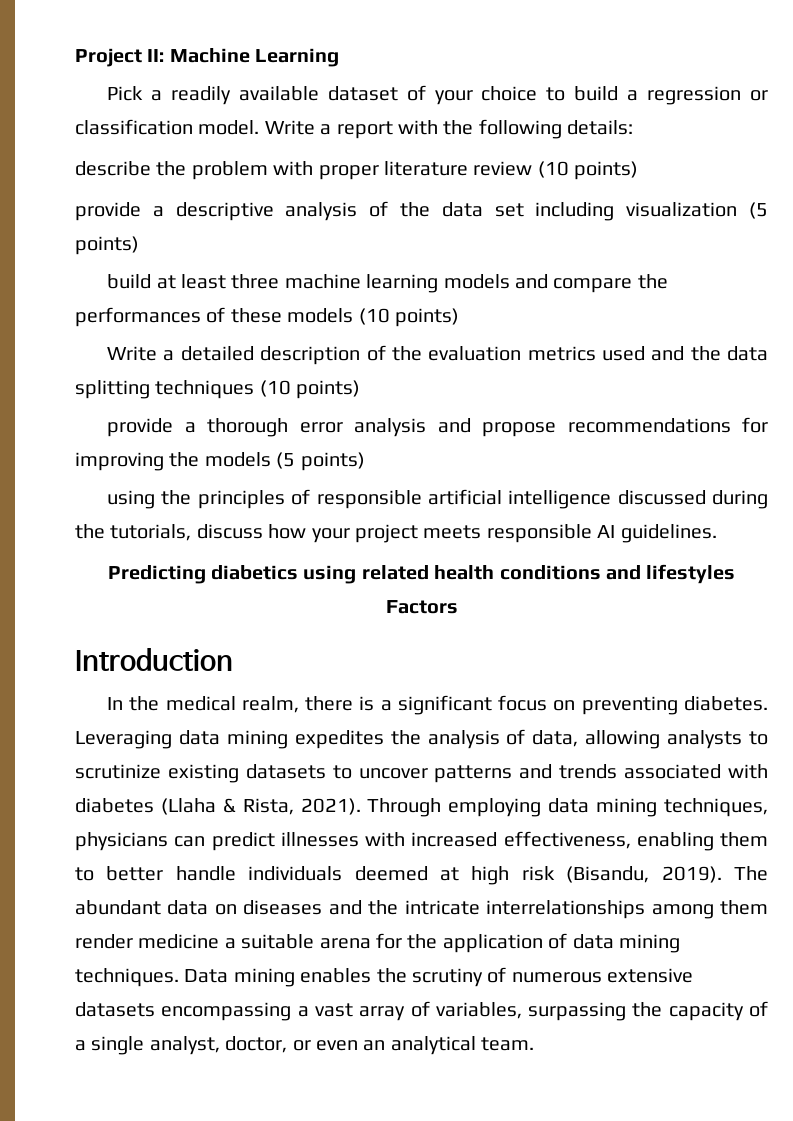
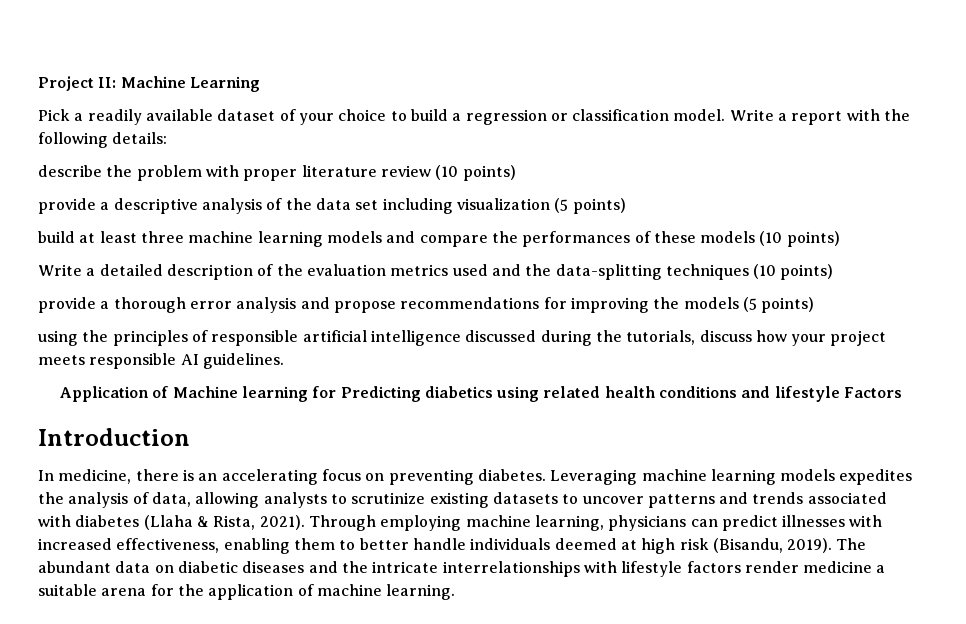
[726,346,768,361] [75,380,150,399] data splitting -> [555,264,662,280] data-splitting
(717, 533) none -> [59,386,337,402] Application of Machine learning for
[646,564,736,584] lifestyles -> [774,386,840,402] lifestyle
[129,695,492,715] the medical realm, there is a significant -> [58,469,318,485] medicine, there is an accelerating
[178,730,288,749] data mining -> [641,469,836,485] machine learning models
[548,798,769,817] data mining techniques, -> [465,515,604,531] machine learning,
(237, 909) none -> [177,561,238,573] diabetic
[651,900,768,919] among them -> [583,561,741,577] with lifestyle factors
[572,934,680,953] [75,967,694,987] [75,1001,768,1021] [75,1036,535,1055] data mining techniques. Data mining enables the scrutiny of numerous extensive datasets encompassing a vast array of variables, surpassing the capacity of a single analyst, doctor, or even an analytical team. -> [316,584,456,600] machine learning.

